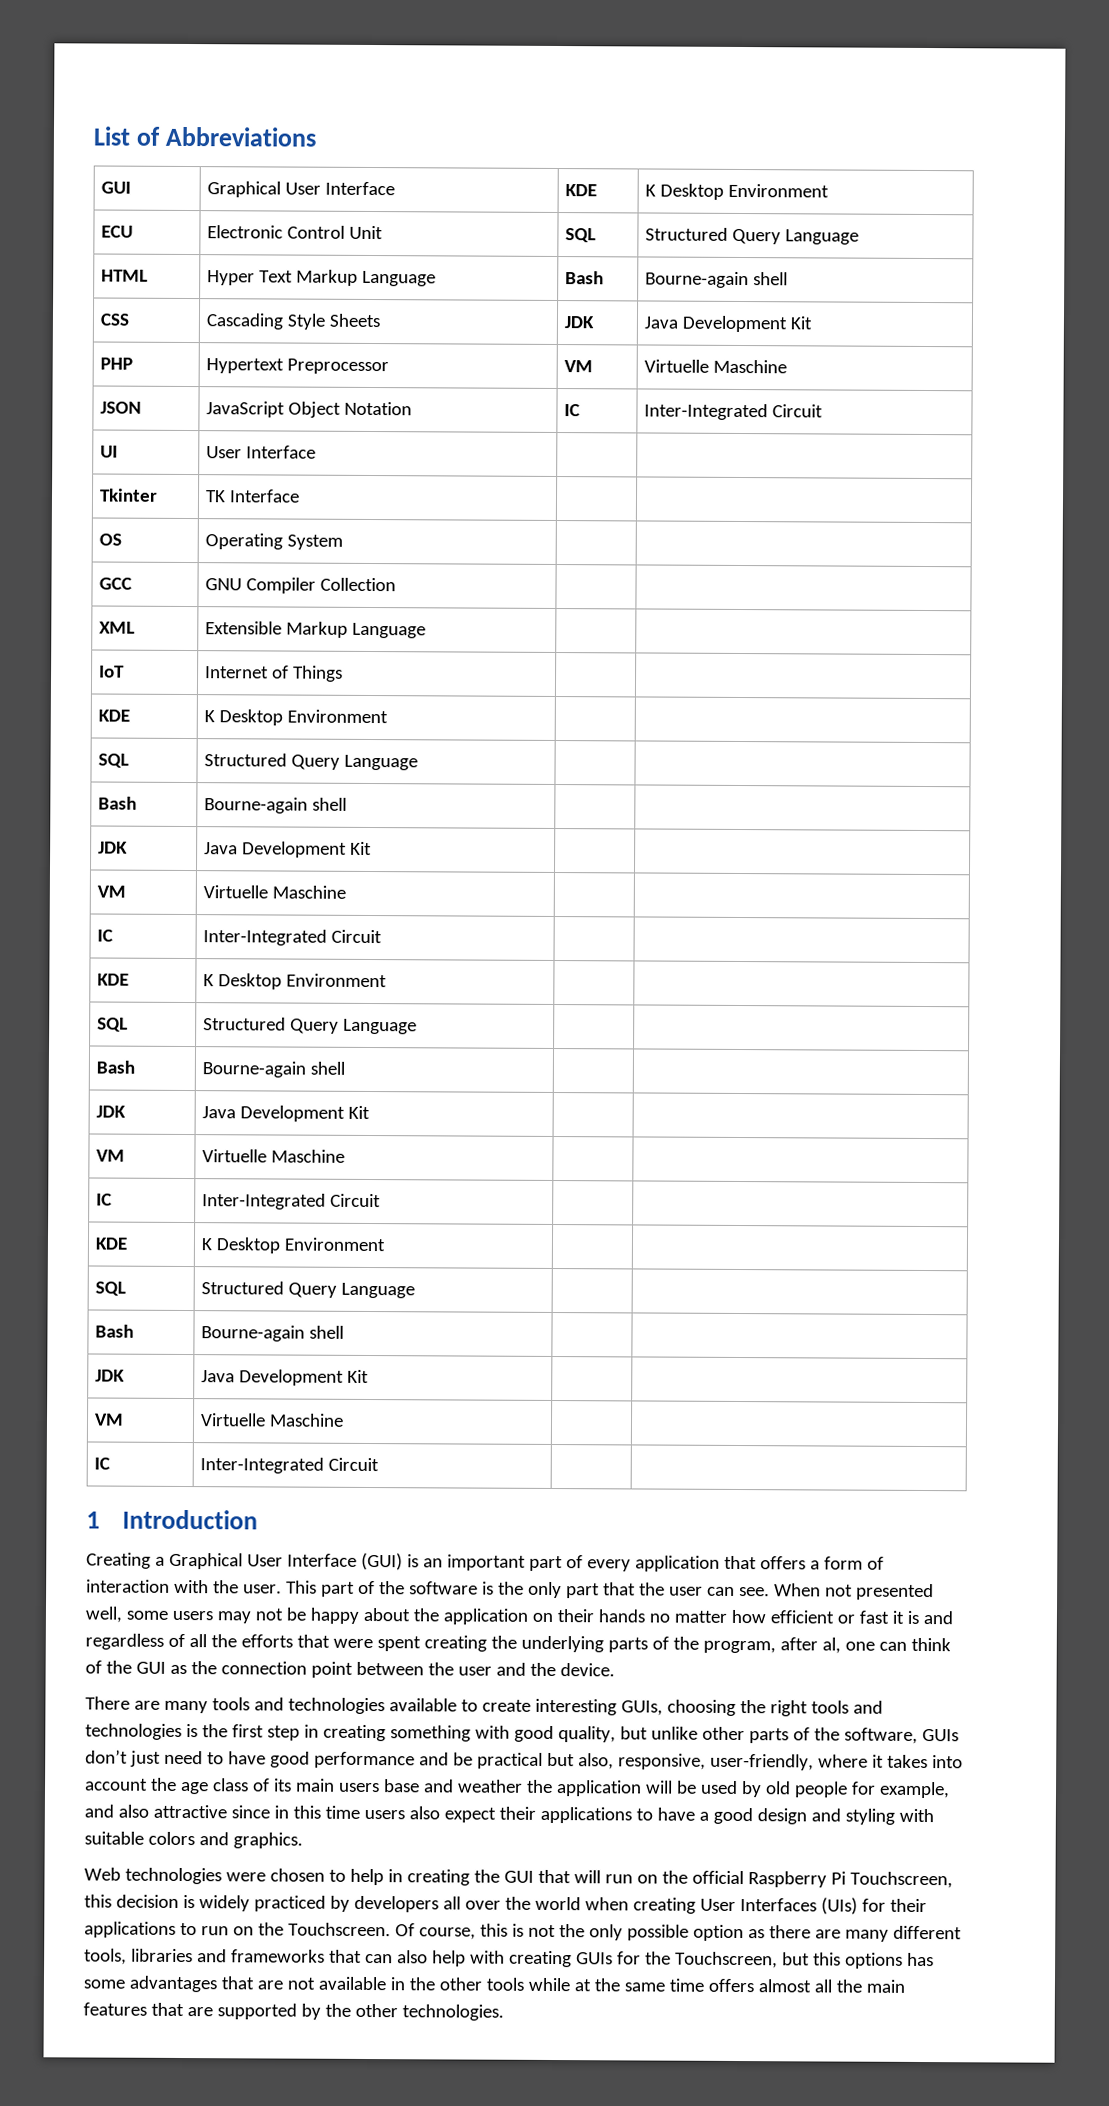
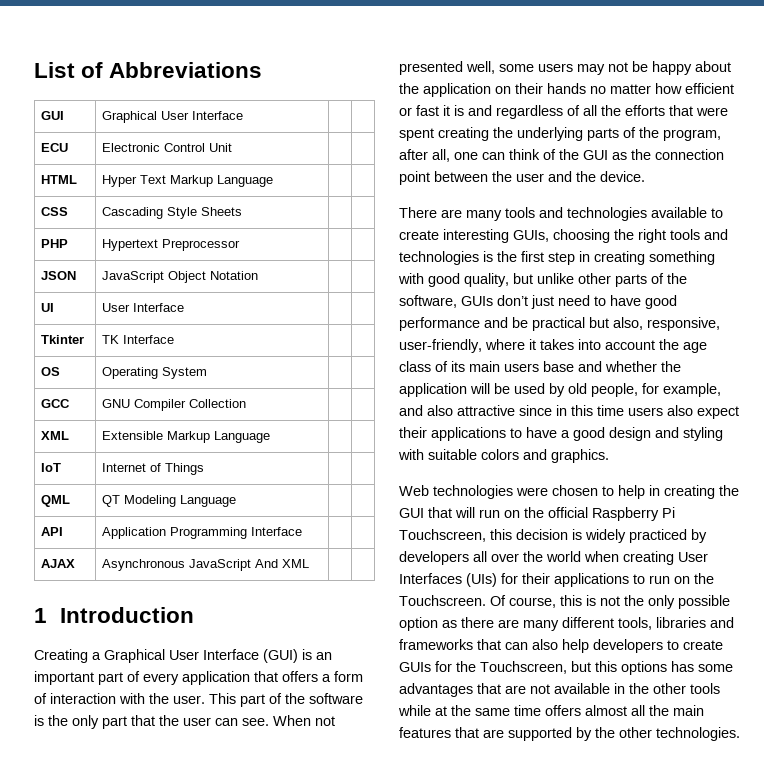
[565,184,598,197] [645,183,830,200] KDE | K Desktop Environment -> (244, 115) |
[565,228,597,243] [645,227,860,245] SQL | Structured Query Language -> (233, 147) |
[565,271,605,285] [645,271,789,289] Bash | Bourne-again shell -> (274, 181) |
[564,316,595,329] [644,315,813,333] JDK | Java Development Kit -> (243, 211) |
[564,360,594,373] [644,359,788,374] VM | Virtuelle Maschine -> (241, 245) |
[564,404,581,417] [644,403,824,421] IC | Inter-Integrated Circuit -> (259, 275) |
[98,709,131,722] [204,709,389,726] [98,753,130,768] [204,753,419,771] [98,796,138,810] [204,797,348,814] [98,841,129,854] [204,841,373,858] [97,885,127,898] [203,885,347,899] [97,929,114,942] [203,929,383,946] [97,973,130,986] [203,973,388,990] [97,1017,129,1032] [203,1017,418,1035] [96,1060,136,1074] [202,1061,346,1078] [96,1105,127,1118] [202,1105,371,1122] [96,1149,126,1162] [202,1149,346,1163] [96,1193,113,1206] [202,1193,382,1210] [95,1237,128,1250] [201,1237,386,1254] [95,1281,127,1296] [201,1281,416,1299] [95,1324,135,1338] [201,1325,345,1342] [95,1369,126,1382] [201,1369,370,1386] [94,1413,125,1426] [200,1413,345,1427] [94,1457,111,1470] [200,1457,380,1474] KDE | K Desktop Environment | | // SQL | Structured Query Language | | // Bash | Bourne-again shell | | // JDK | Java Development Kit | | // VM | Virtuelle Maschine | | // IC | Inter-Integrated Circuit | | // KDE | K Desktop Environment | | // SQL | Structured Query Language | | // Bash | Bourne-again shell | | // JDK | Java Development Kit | | // VM | Virtuelle Maschine | | // IC | Inter-Integrated Circuit | | // KDE | K Desktop Environment | | // SQL | Structured Query Language | | // Bash | Bourne-again shell | | // JDK | Java Development Kit | | // VM | Virtuelle Maschine | | // IC | Inter-Integrated Circuit -> [41,495,71,507] [102,495,237,507] [41,527,64,536] [102,527,303,539] [41,559,76,568] [102,559,310,571] QML | QT Modeling Language | | // API | Application Programming Interface | | // AJAX | Asynchronous JavaScript And XML
[821,1637,841,1654] al, -> [432,149,450,162] all,
[456,1779,523,1793] weather -> [605,361,657,372] whether
[793,1781,848,1798] people -> [591,383,638,397] people,
[469,1950,572,1968] with creating -> [593,639,723,653] developers to create

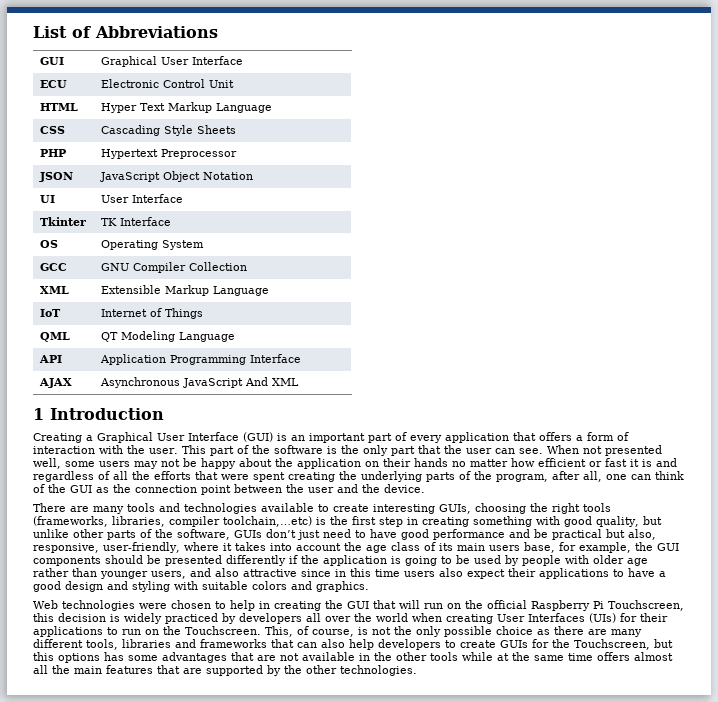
[704,229,728,240] [399,251,479,265] and technologies -> [33,516,312,527] (frameworks, libraries, compiler toolchain,…etc)
[543,361,681,372] [399,383,721,397] base and whether the application will be used by old people, for example, -> [523,542,679,553] [33,555,648,566] [33,568,186,579] base, for example, the GUI components should be presented differently if the application is going to be used by people with older age rather than younger users,
[490,595,582,608] Of course, this -> [265,626,354,637] This, of course,
[399,617,438,631] option -> [496,626,533,635] choice

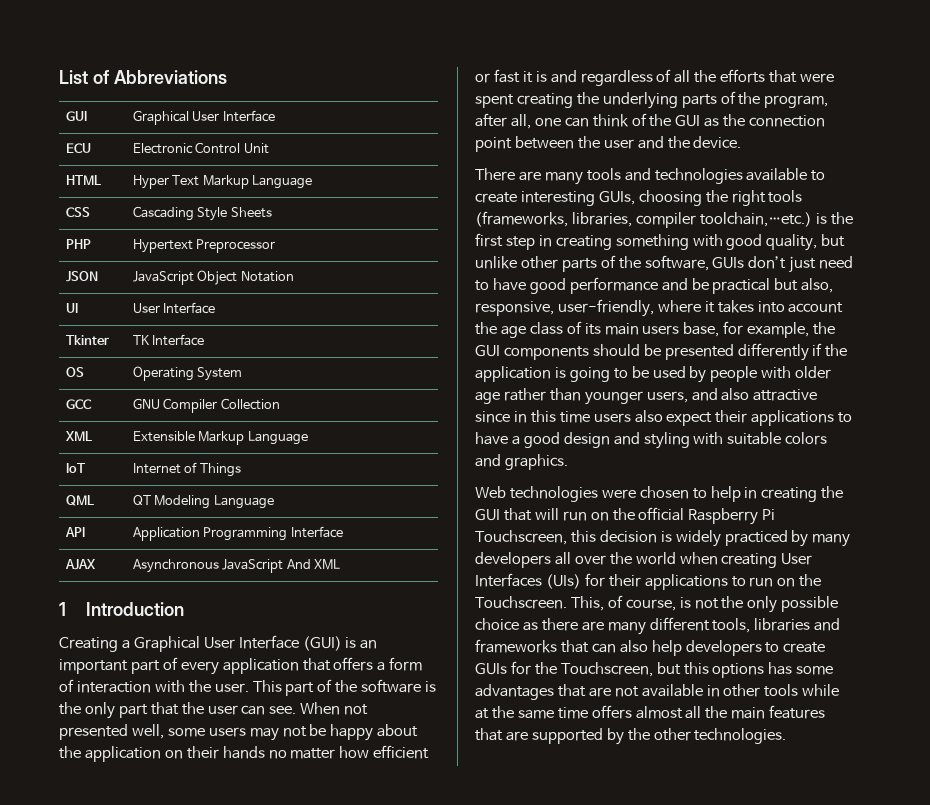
[223,516,312,527] toolchain,…etc) -> [699,212,812,227] toolchain,…etc.)
(236, 618) none -> [812,534,851,547] many
[374,652,392,661] the -> (720, 691) none

